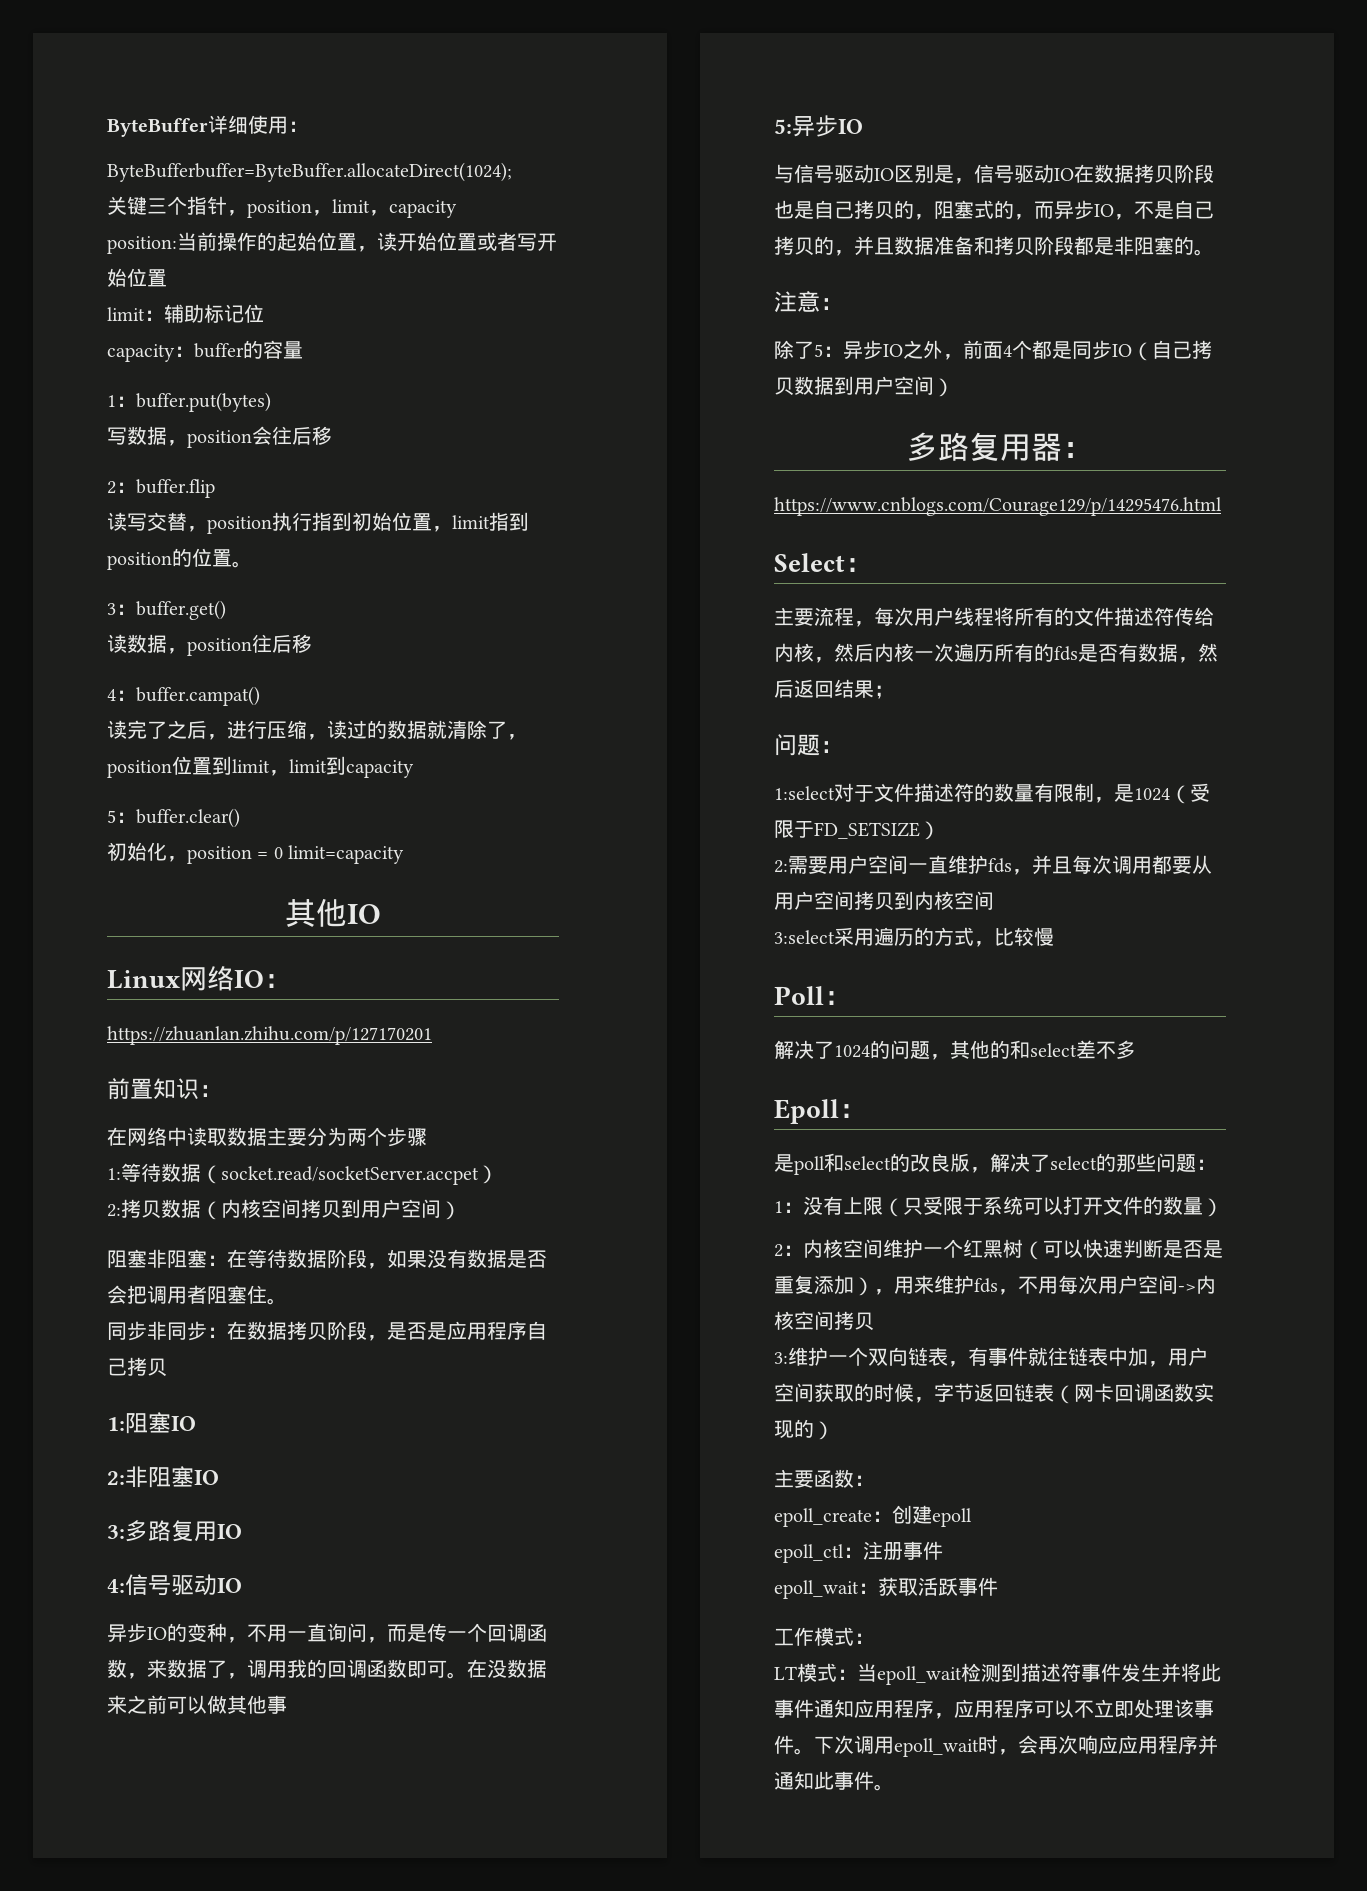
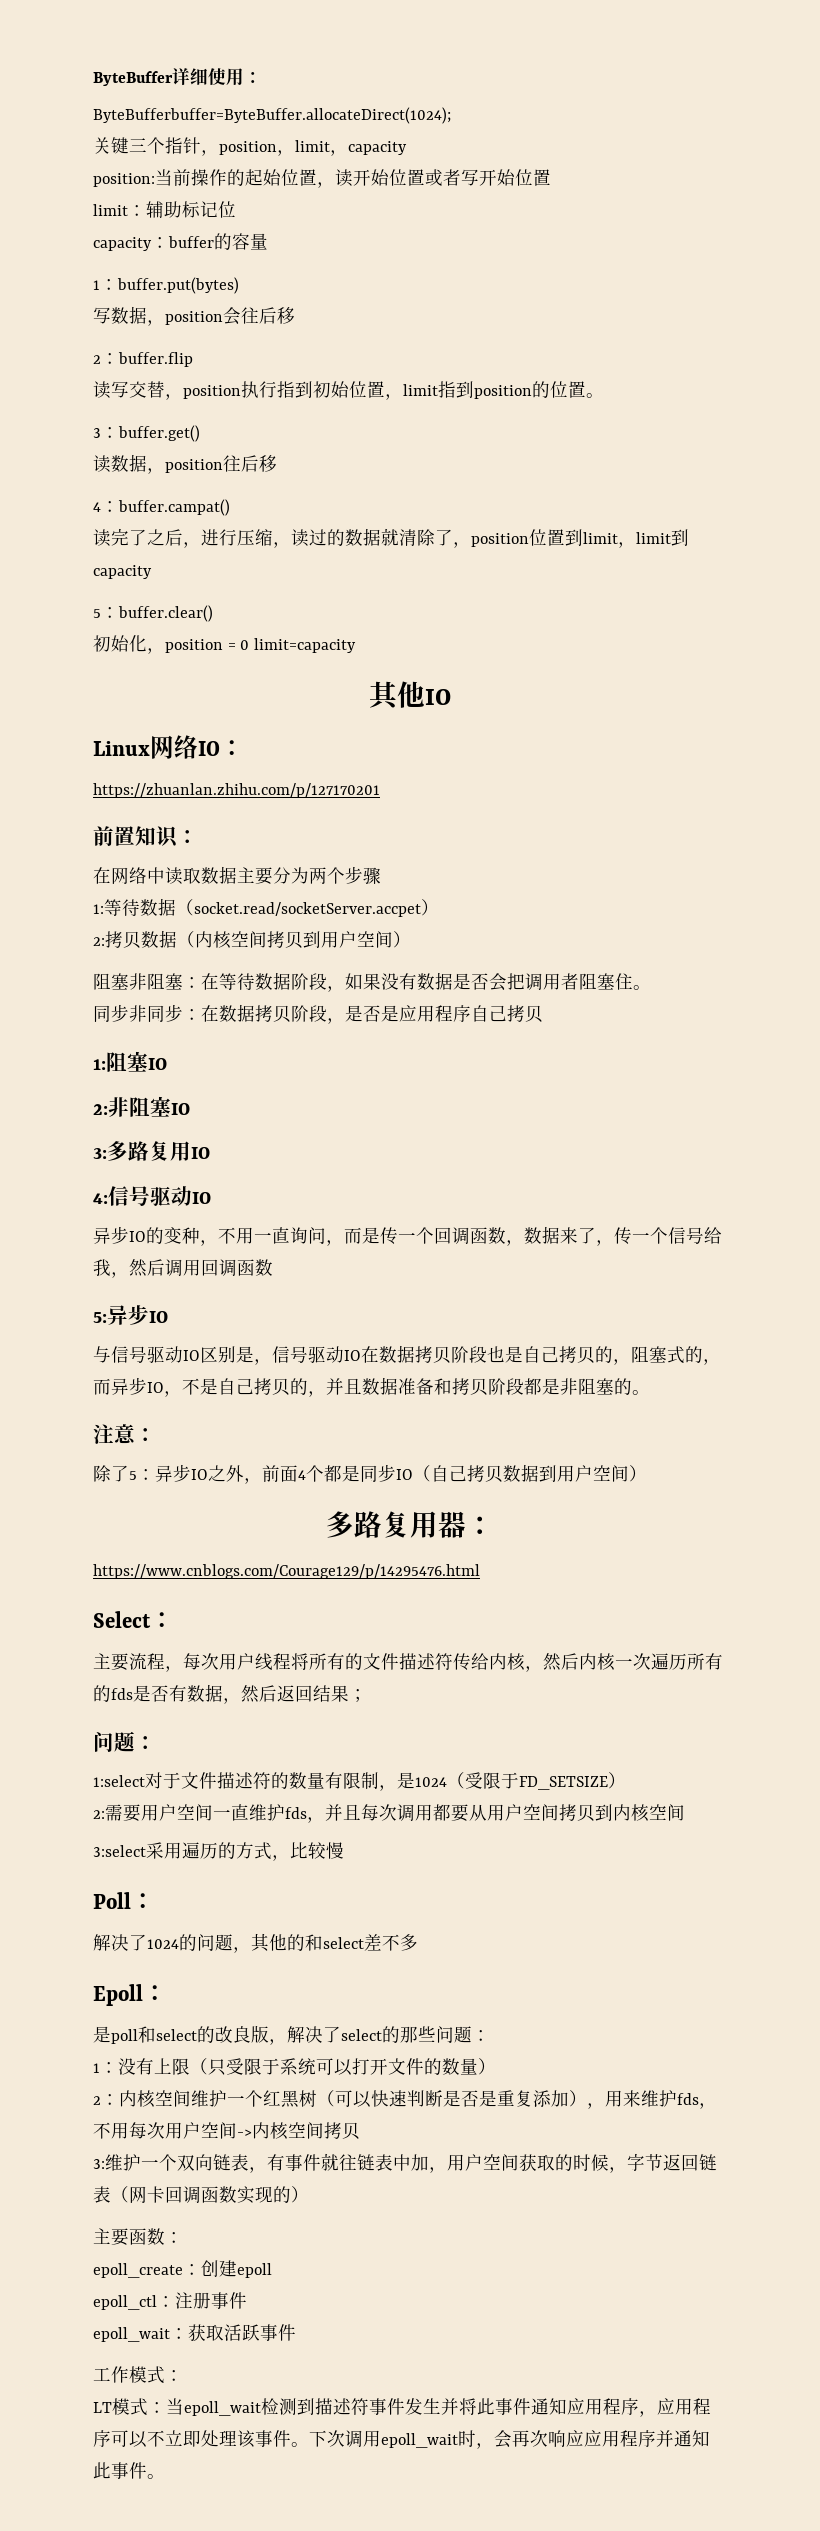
[147,1659,547,1679] [107,1695,287,1714] 来数据了，调用我的回调函数即可。在没数据来之前可以做其他事 -> [524,1226,722,1246] [93,1259,273,1278] 数据来了，传一个信号给我，然后调用回调函数

